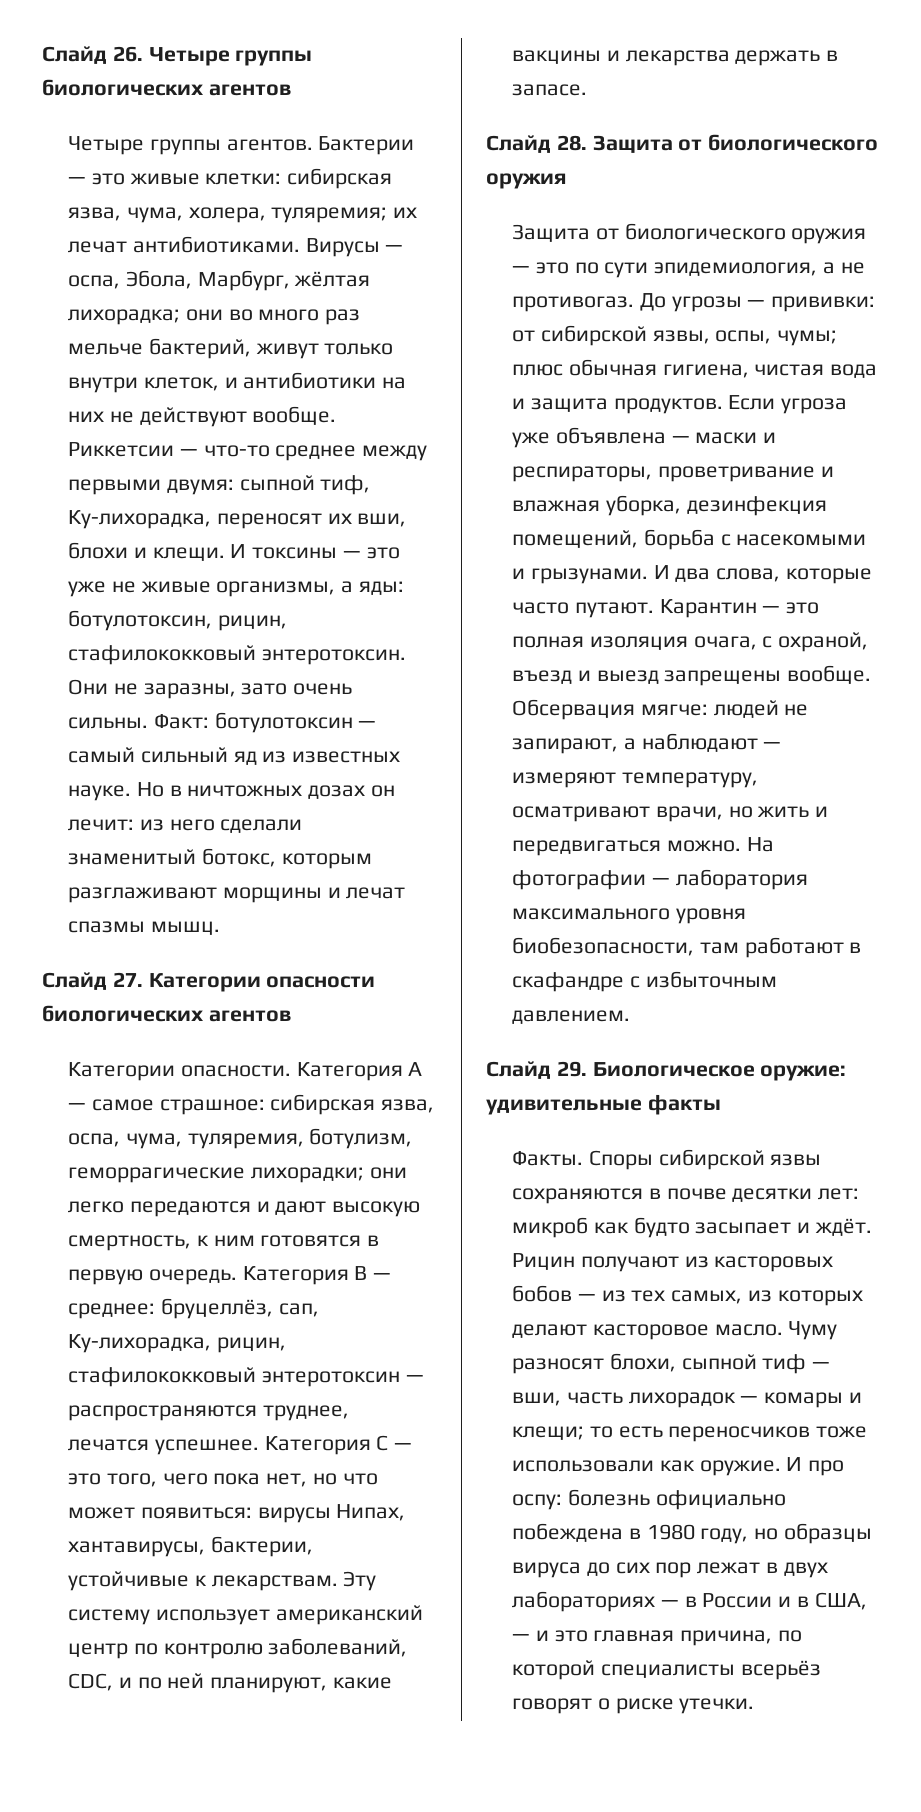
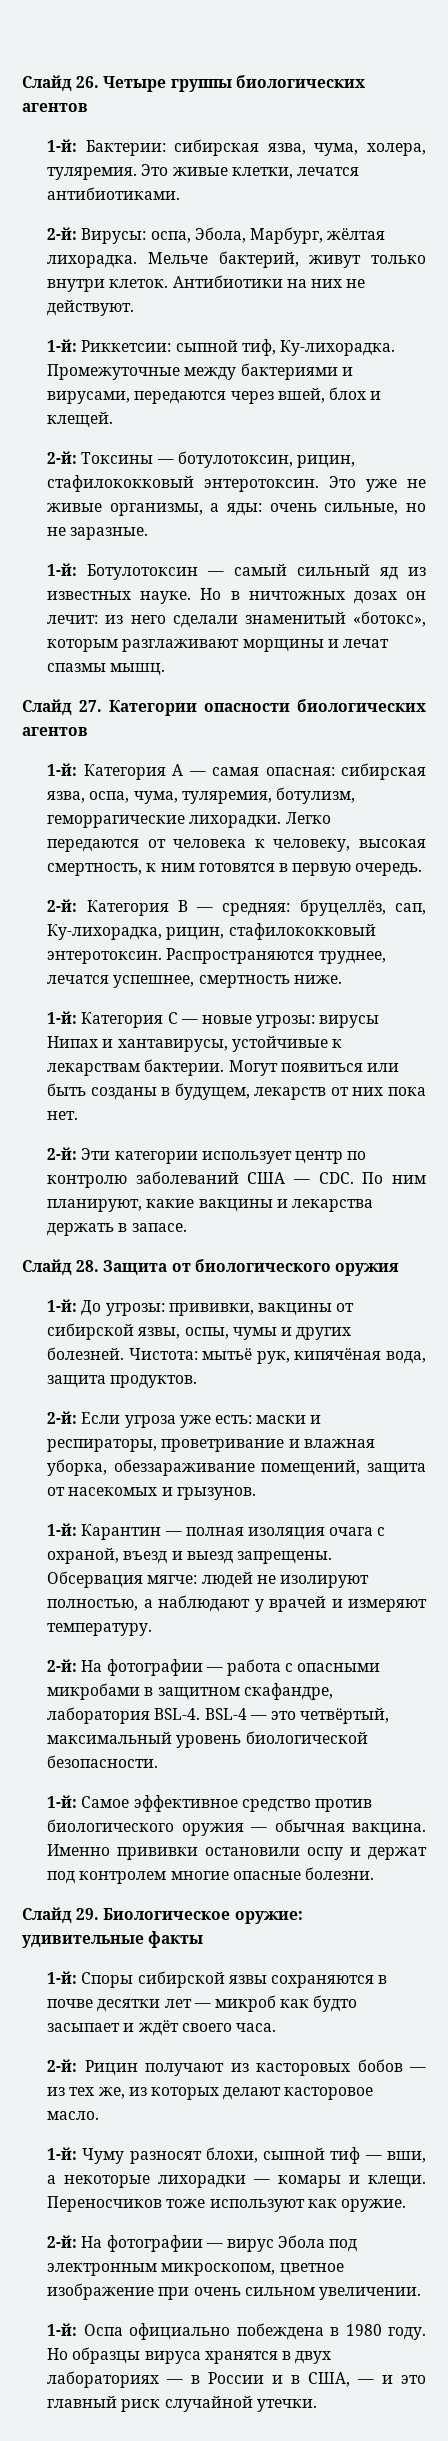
[67,136,415,155] [67,168,393,189] [67,207,418,223] [67,241,127,253] Четыре группы агентов. Бактерии — это живые клетки: сибирская язва, чума, холера, туляремия; их лечат -> [47,139,426,156] [47,164,359,180] 1-й: Бактерии: сибирская язва, чума, холера, туляремия. Это живые клетки, лечатся
[305,238,404,257] Вирусы — -> [47,227,147,244] // 2-й: Вирусы:
[67,309,361,325] [67,338,394,359] [67,372,407,393] [67,406,337,427] [67,442,428,461] [67,475,371,495] [67,510,407,529] [67,542,400,561] лихорадка; они во много раз мельче бактерий, живут только внутри клеток, и антибиотики на них не действуют вообще. Риккетсии — что-то среднее между первыми двумя: сыпной тиф, Ку-лихорадка, переносят их вши, блохи и клещи. И токсины — это -> [47,251,426,268] [47,275,366,292] [47,300,135,316] [47,339,395,356] [47,363,353,380] [47,387,382,404] [47,412,114,428] [47,451,355,468] [47,475,357,492] лихорадка. Мельче бактерий, живут только внутри клеток. Антибиотики на них не действуют. // 1-й: Риккетсии: сыпной тиф, Ку-лихорадка. Промежуточные между бактериями и вирусами, передаются через вшей, блох и клещей. // 2-й: Токсины — ботулотоксин, рицин, стафилококковый энтеротоксин. Это
[67,610,287,631] [67,645,406,665] [67,679,353,699] [67,712,353,733] ботулотоксин, рицин, стафилококковый энтеротоксин. Они не заразны, зато очень сильны. Факт: ботулотоксин -> [269,503,426,515] [47,527,149,540] [47,563,199,580] очень сильные, но не заразные. // 1-й: Ботулотоксин
[201,848,276,867] ботокс, -> [353,611,427,627] «ботокс»,
[67,1062,291,1081] Категории опасности. -> [47,763,78,776] 1-й:
[91,1099,265,1115] самое страшное: -> [212,767,335,776] самая опасная:
[250,1167,407,1183] [67,1201,421,1217] лихорадки; они легко передаются и дают высокую -> [189,812,331,828] [47,839,427,852] лихорадки. Легко передаются от человека к человеку, высокая
(237, 1277) none -> [47,899,78,912] // 2-й:
[67,1303,155,1319] среднее: -> [222,903,291,916] средняя:
[261,1371,424,1387] [67,1405,349,1421] [67,1435,413,1455] [67,1473,378,1487] [67,1504,406,1523] [67,1536,313,1557] [67,1571,377,1591] [67,1605,423,1625] [67,1638,408,1659] [67,1673,205,1691] энтеротоксин — распространяются труднее, лечатся успешнее. Категория C — это того, чего пока нет, но что может появиться: вирусы Нипах, хантавирусы, бактерии, устойчивые к лекарствам. Эту систему использует американский центр по контролю заболеваний, CDC, и по ней -> [47,948,386,964] [47,975,342,988] [47,1011,380,1028] [47,1036,342,1052] [47,1059,399,1076] [47,1083,426,1100] [47,1111,79,1120] [47,1147,367,1164] [47,1171,426,1188] энтеротоксин. Распространяются труднее, лечатся успешнее, смертность ниже. // 1-й: Категория C — новые угрозы: вирусы Нипах и хантавирусы, устойчивые к лекарствам бактерии. Могут появиться или быть созданы в будущем, лекарств от них пока нет. // 2-й: Эти категории использует центр по контролю заболеваний США — CDC. По ним
[511,223,867,244] [511,262,865,278] [511,293,876,312] [511,325,838,346] [511,359,878,378] [511,398,525,409] Защита от биологического оружия — это по сути эпидемиология, а не противогаз. До угрозы — прививки: от сибирской язвы, оспы, чумы; плюс обычная гигиена, чистая вода и -> [47,1299,355,1316] [47,1323,352,1340] [47,1347,426,1364] 1-й: До угрозы: прививки, вакцины от сибирской язвы, оспы, чумы и других болезней. Чистота: мытьё рук, кипячёная вода,
(723, 406) none -> [47,1411,78,1424] // 2-й:
[555,427,690,444] объявлена — -> [214,1415,252,1424] есть:
[686,496,827,516] [511,529,867,550] [511,565,873,584] [511,602,654,618] дезинфекция помещений, борьба с насекомыми и грызунами. И два слова, которые часто путают. -> [113,1459,426,1476] [47,1487,256,1500] [47,1523,78,1536] обеззараживание помещений, защита от насекомых и грызунов. // 1-й:
[786,602,820,614] это -> (182, 1533) none
[693,636,757,650] очага, -> [329,1527,374,1536] очага
[664,665,872,686] запрещены вообще. -> [236,1551,332,1564] запрещены.
[511,733,782,754] [511,772,758,788] [511,806,829,822] [511,837,774,856] [511,869,808,890] [511,908,746,924] [511,937,862,958] [511,971,777,992] [511,1010,630,1024] запирают, а наблюдают — измеряют температуру, осматривают врачи, но жить и передвигаться можно. На фотографии — лаборатория максимального уровня биобезопасности, там работают в скафандре с избыточным давлением. -> [279,1575,369,1588] [47,1595,427,1612] [47,1623,153,1636] [47,1659,381,1676] [47,1683,333,1700] [47,1707,390,1724] [47,1731,368,1748] [47,1755,159,1768] [47,1795,372,1812] [47,1819,426,1836] [47,1844,428,1860] [47,1867,374,1884] изолируют полностью, а наблюдают у врачей и измеряют температуру. // 2-й: На фотографии — работа с опасными микробами в защитном скафандре, лаборатория BSL-4. BSL-4 — это четвёртый, максимальный уровень биологической безопасности. // 1-й: Самое эффективное средство против биологического оружия — обычная вакцина. Именно прививки остановили оспу и держат под контролем многие опасные болезни.
[511,1151,583,1166] Факты. -> [47,1971,78,1984] 1-й:
[818,1188,860,1200] лет: -> [164,1999,211,2008] лет —
[815,1218,873,1236] ждёт. -> [138,2020,276,2036] [47,2059,78,2072] ждёт своего часа. // 2-й:
[671,1290,743,1304] самых, -> [98,2087,125,2099] же,
(783, 1330) none -> [47,2147,78,2160] // 1-й:
[566,1392,863,1408] [511,1426,868,1442] [511,1457,845,1476] [511,1489,786,1510] [511,1523,873,1544] [511,1562,761,1578] часть лихорадок — комары и клещи; то есть переносчиков тоже использовали как оружие. И про оспу: болезнь официально побеждена в 1980 году, но образцы вируса до сих пор лежат -> [47,2175,426,2188] [47,2196,406,2212] [47,2235,358,2252] [47,2263,344,2276] [47,2283,421,2300] [47,2323,426,2340] [47,2347,278,2364] а некоторые лихорадки — комары и клещи. Переносчиков тоже используют как оружие. // 2-й: На фотографии — вирус Эбола под электронным микроскопом, цветное изображение при очень сильном увеличении. // 1-й: Оспа официально побеждена в 1980 году. Но образцы вируса хранятся
[593,1630,803,1646] [511,1660,821,1680] [511,1698,674,1714] главная причина, по которой специалисты всерьёз говорят о риске -> [47,2396,253,2412] главный риск случайной

